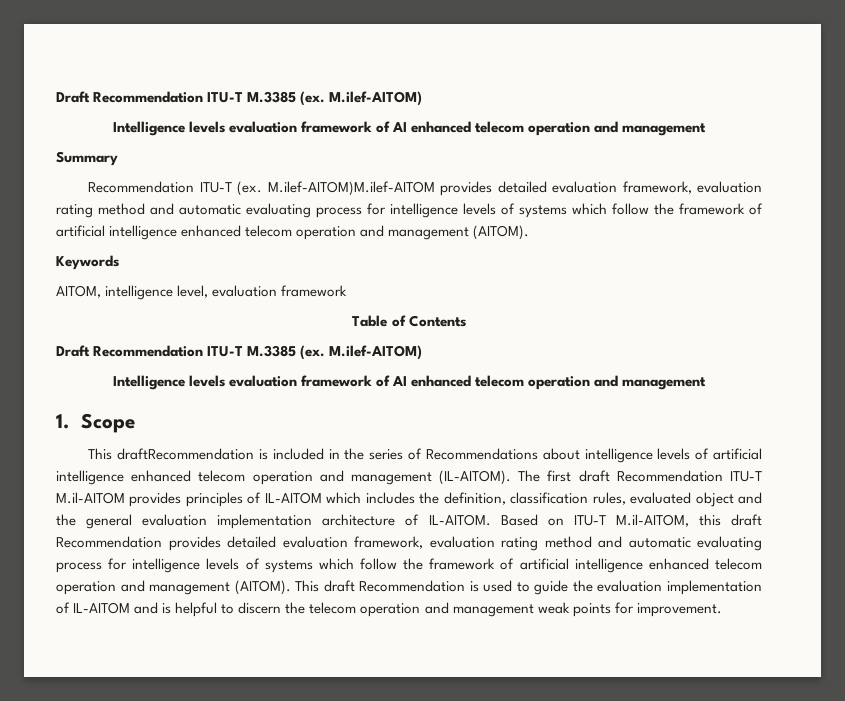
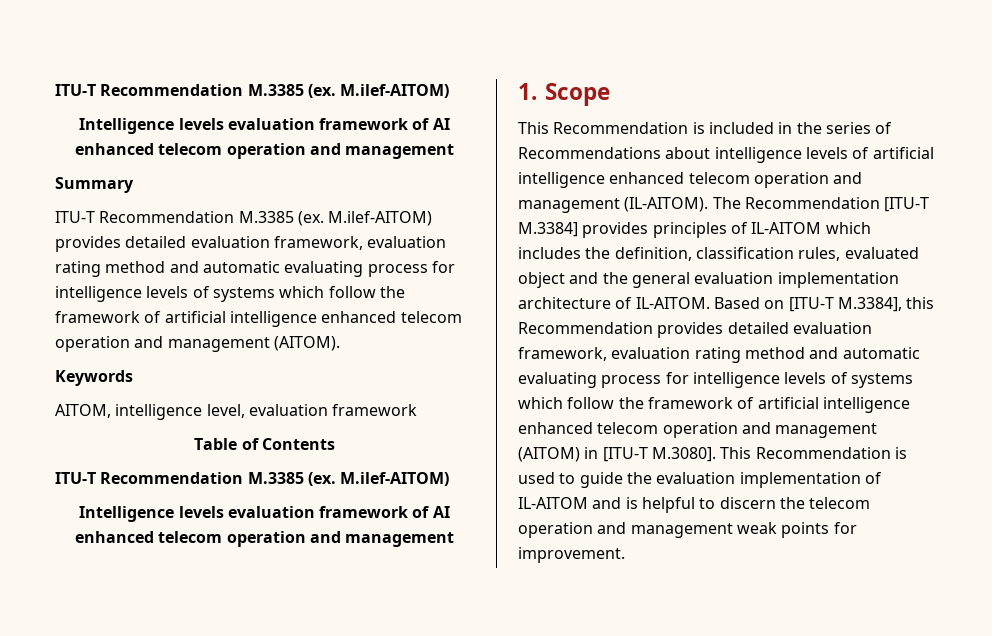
[56,91,244,103] Draft Recommendation ITU-T -> [55,84,244,96] ITU-T Recommendation
[88,181,435,196] Recommendation ITU-T (ex. M.ilef-AITOM)M.ilef-AITOM -> [55,211,433,226] ITU-T Recommendation M.3385 (ex. M.ilef-AITOM)
[56,345,244,357] Draft Recommendation ITU-T -> [55,472,244,484] ITU-T Recommendation
[117,448,255,460] draftRecommendation -> [553,122,689,134] Recommendation
[547,470,763,482] [56,492,125,504] first draft Recommendation ITU-T M.il-AITOM -> [744,197,930,212] [518,222,578,237] Recommendation [ITU-T M.3384]
[573,514,762,527] ITU-T M.il-AITOM, this draft -> [788,297,935,312] [ITU-T M.3384], this
[234,580,355,595] (AITOM). This draft -> [518,447,752,462] (AITOM) in [ITU-T M.3080]. This

